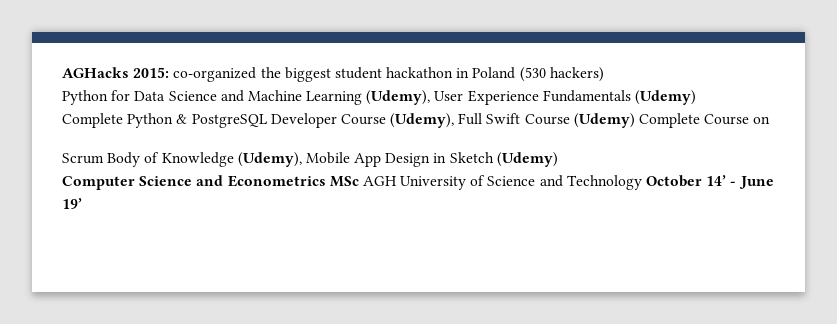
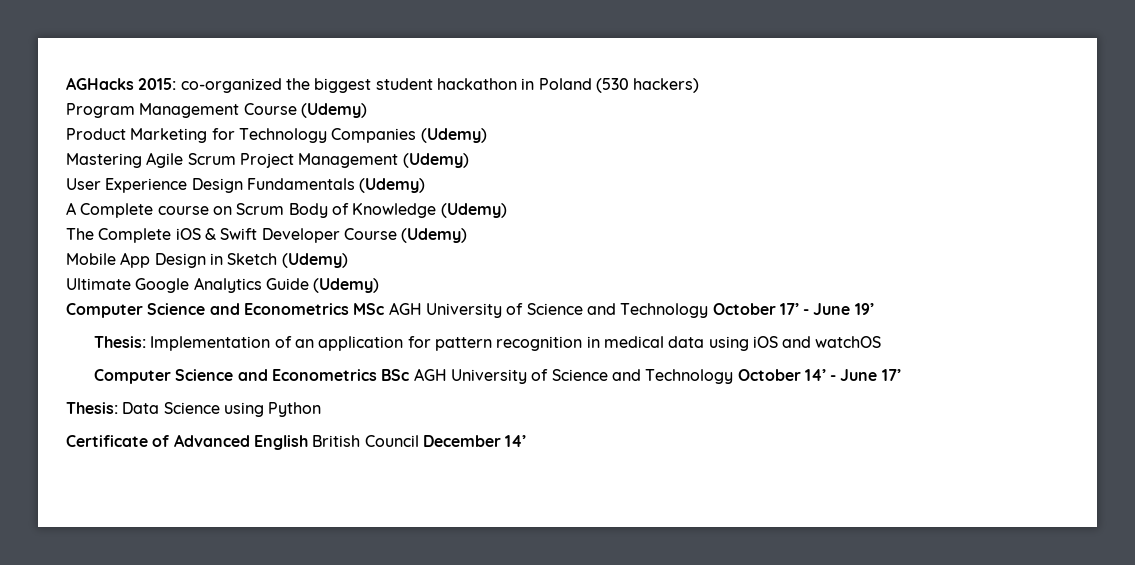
[62,90,431,105] Python for Data Science and Machine Learning (Udemy), -> [66,103,367,118] [66,128,487,143] [66,152,469,168] Program Management Course (Udemy) // Product Marketing for Technology Companies (Udemy) // Mastering Agile Scrum Project Management (Udemy) //
(539, 97) none -> [191,178,243,193] Design
[62,113,750,128] Complete Python & PostgreSQL Developer Course (Udemy), Full Swift Course (Udemy) Complete Course -> [66,202,209,218] A Complete course
(771, 120) // -> (232, 210) none
[237,152,302,167] (Udemy), -> [440,203,507,218] [66,228,468,243] (Udemy) // The Complete iOS & Swift Developer Course (Udemy) //
(558, 159) none -> [66,277,380,293] // Ultimate Google Analytics Guide (Udemy)
[706,175,774,189] [62,198,82,209] 14’ - June 19’ -> [779,303,874,315] [94,336,882,351] [94,368,901,384] [66,402,322,417] [66,434,527,450] 17’ - June 19’ // Thesis: Implementation of an application for pattern recognition in medical data using iOS and watchOS // Computer Science and Econometrics BSc AGH University of Science and Technology October 14’ - June 17’ // Thesis: Data Science using Python // Certificate of Advanced English British Council December 14’

